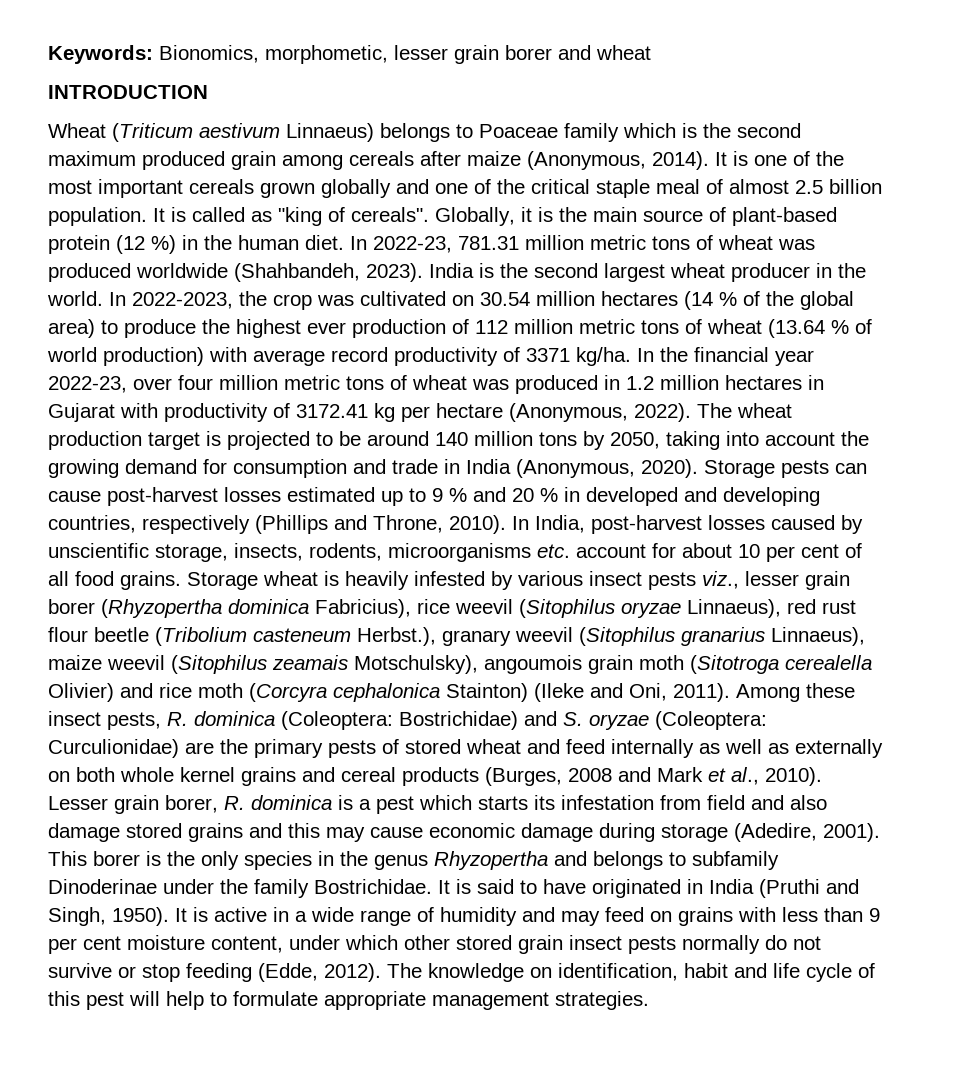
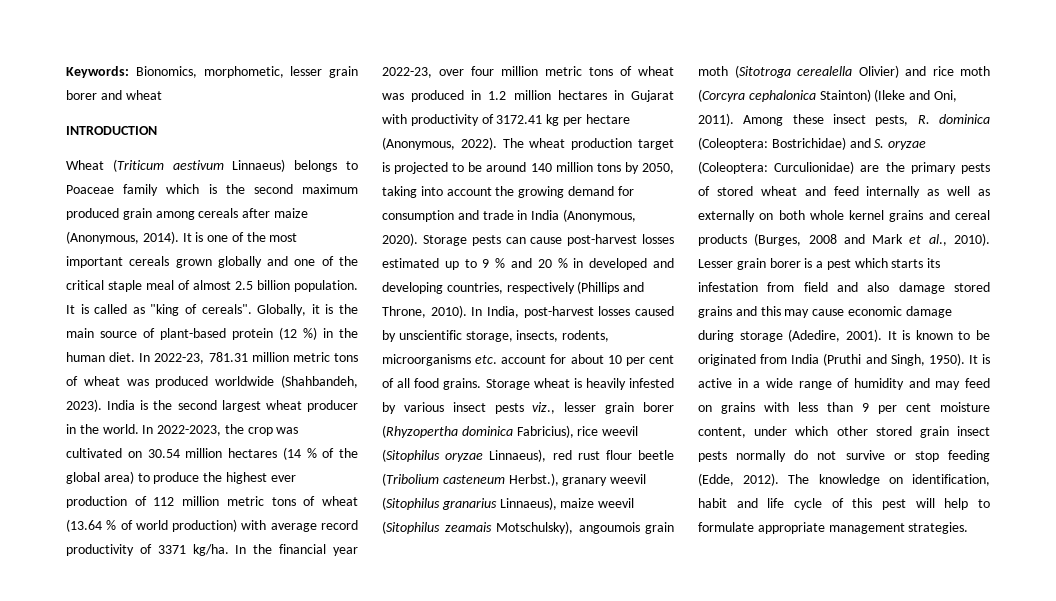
[165,795,332,813] borer, R. dominica -> [769,258,801,268] borer
[48,851,779,870] [48,879,703,898] This borer is the only species in the genus Rhyzopertha and belongs to subfamily Dinoderinae under the family Bostrichidae. It is said to have originated in -> [887,330,990,340] [698,354,788,366] It is known to be originated from

